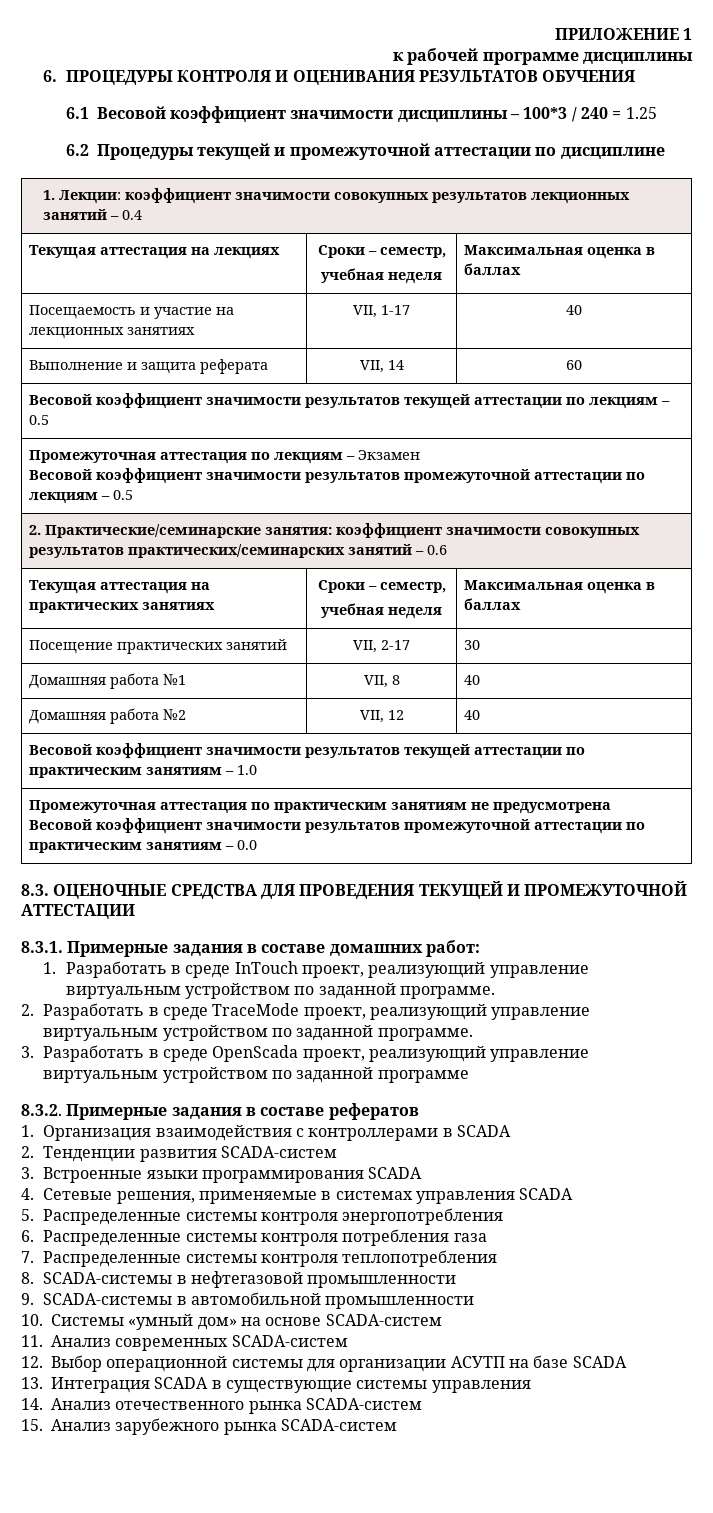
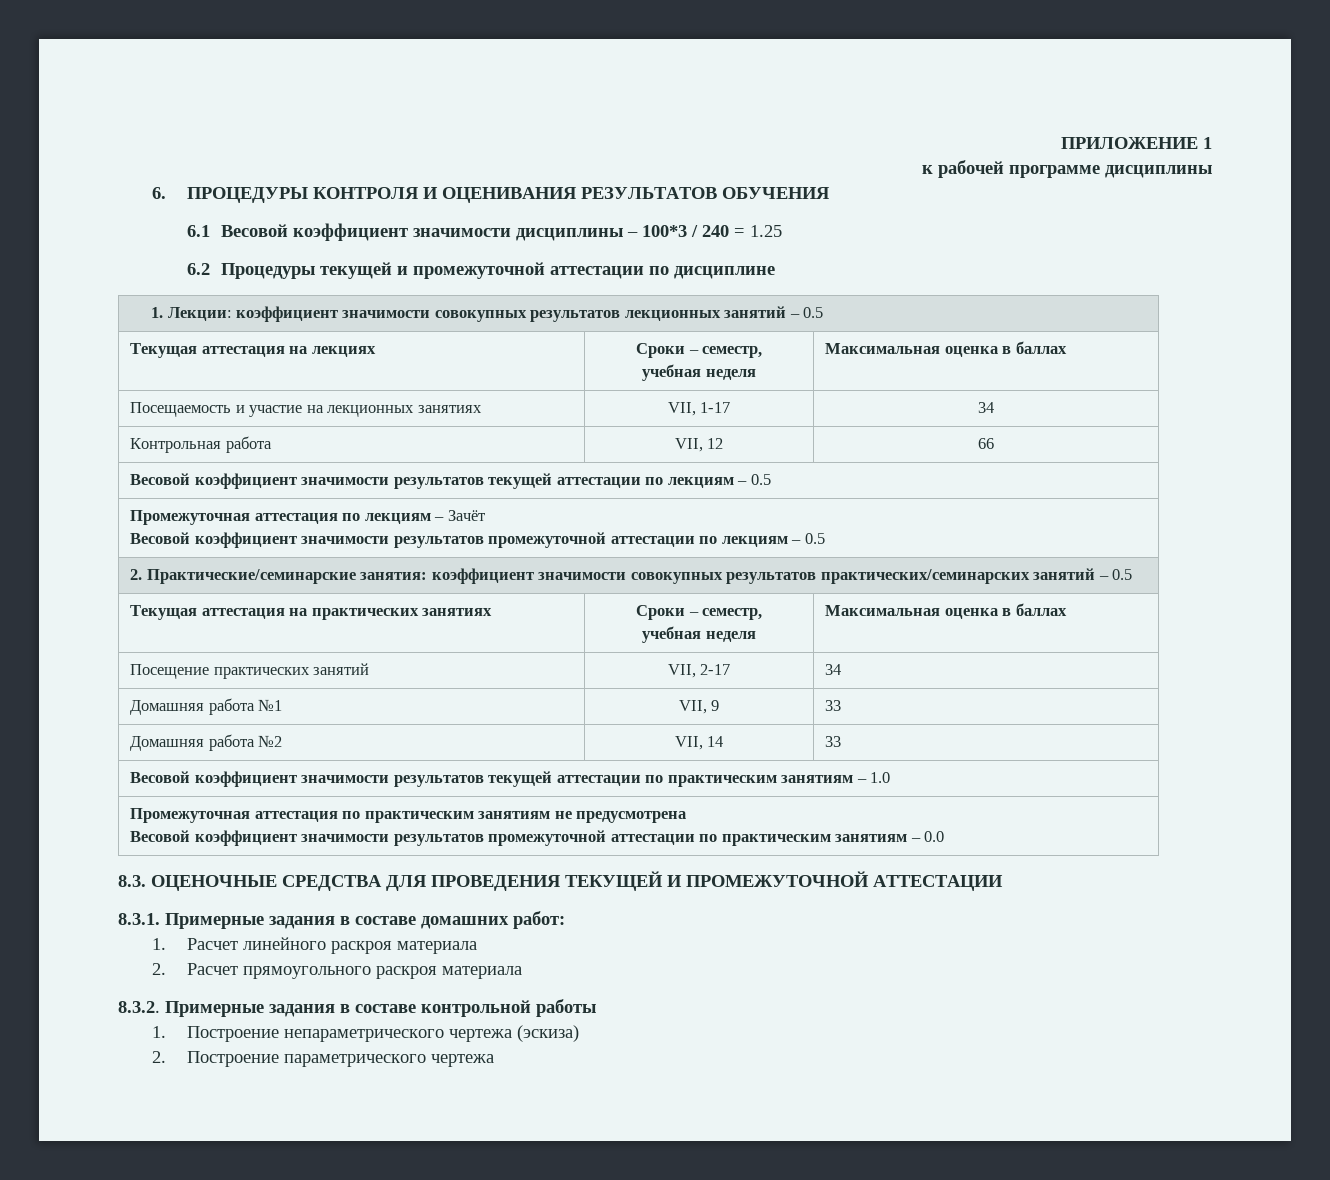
[121,210,142,220] 0.4 -> [803,307,824,318] 0.5
[566,305,582,315] [29,359,269,374] [359,360,404,373] [566,360,582,370] 40 // Выполнение и защита реферата | VII, 14 | 60 -> [978,402,994,413] [130,436,272,453] [674,438,724,452] [978,438,994,449] 34 // Контрольная работа | VII, 12 | 66
[358,450,421,460] Экзамен -> [447,510,485,521] Зачёт
[427,545,448,555] 0.6 -> [1112,569,1133,580] 0.5
[464,640,481,650] 30 -> [825,664,842,675] 34
[391,675,400,685] [464,675,481,685] 8 | 40 -> [711,700,720,711] [825,700,842,711] 9 | 33
[387,710,404,720] [464,710,481,720] 12 | 40 -> [707,736,724,747] [825,736,842,747] 14 | 33
[65,961,589,978] [65,983,495,999] [21,1003,591,1020] [43,1025,473,1041] [21,1045,590,1062] [43,1067,469,1083] Разработать в среде InTouch проект, реализующий управление виртуальным устройством по заданной программе. // 2. Разработать в среде TraceMode проект, реализующий управление виртуальным устройством по заданной программе. // 3. Разработать в среде OpenScada проект, реализующий управление виртуальным устройством по заданной программе -> [186,937,477,954] [152,963,522,979] Расчет линейного раскроя материала // 2. Расчет прямоугольного раскроя материала
[328,1103,419,1120] [21,1125,511,1141] [21,1146,337,1162] [21,1167,423,1183] [21,1188,574,1204] [21,1208,504,1225] [21,1229,487,1246] [21,1250,498,1267] [21,1271,457,1288] [21,1292,475,1309] [21,1314,442,1330] [21,1335,348,1351] [21,1355,627,1372] [21,1377,531,1393] [21,1398,422,1414] [21,1418,397,1435] рефератов // 1. Организация взаимодействия с контроллерами в SCADA // 2. Тенденции развития SCADA-систем // 3. Встроенные языки программирования SCADA // 4. Сетевые решения, применяемые в системах управления SCADA // 5. Распределенные системы контроля энергопотребления // 6. Распределенные системы контроля потребления газа // 7. Распределенные системы контроля теплопотребления // 8. SCADA-системы в нефтегазовой промышленности // 9. SCADA-системы в автомобильной промышленности // 10. Системы «умный дом» на основе SCADA-систем // 11. Анализ современных SCADA-систем // 12. Выбор операционной системы для организации АСУТП на базе SCADA // 13. Интеграция SCADA в существующие системы управления // 14. Анализ отечественного рынка SCADA-систем // 15. Анализ зарубежного рынка SCADA-систем -> [421,999,596,1017] [152,1025,579,1042] [152,1051,494,1067] контрольной работы // 1. Построение непараметрического чертежа (эскиза) // 2. Построение параметрического чертежа

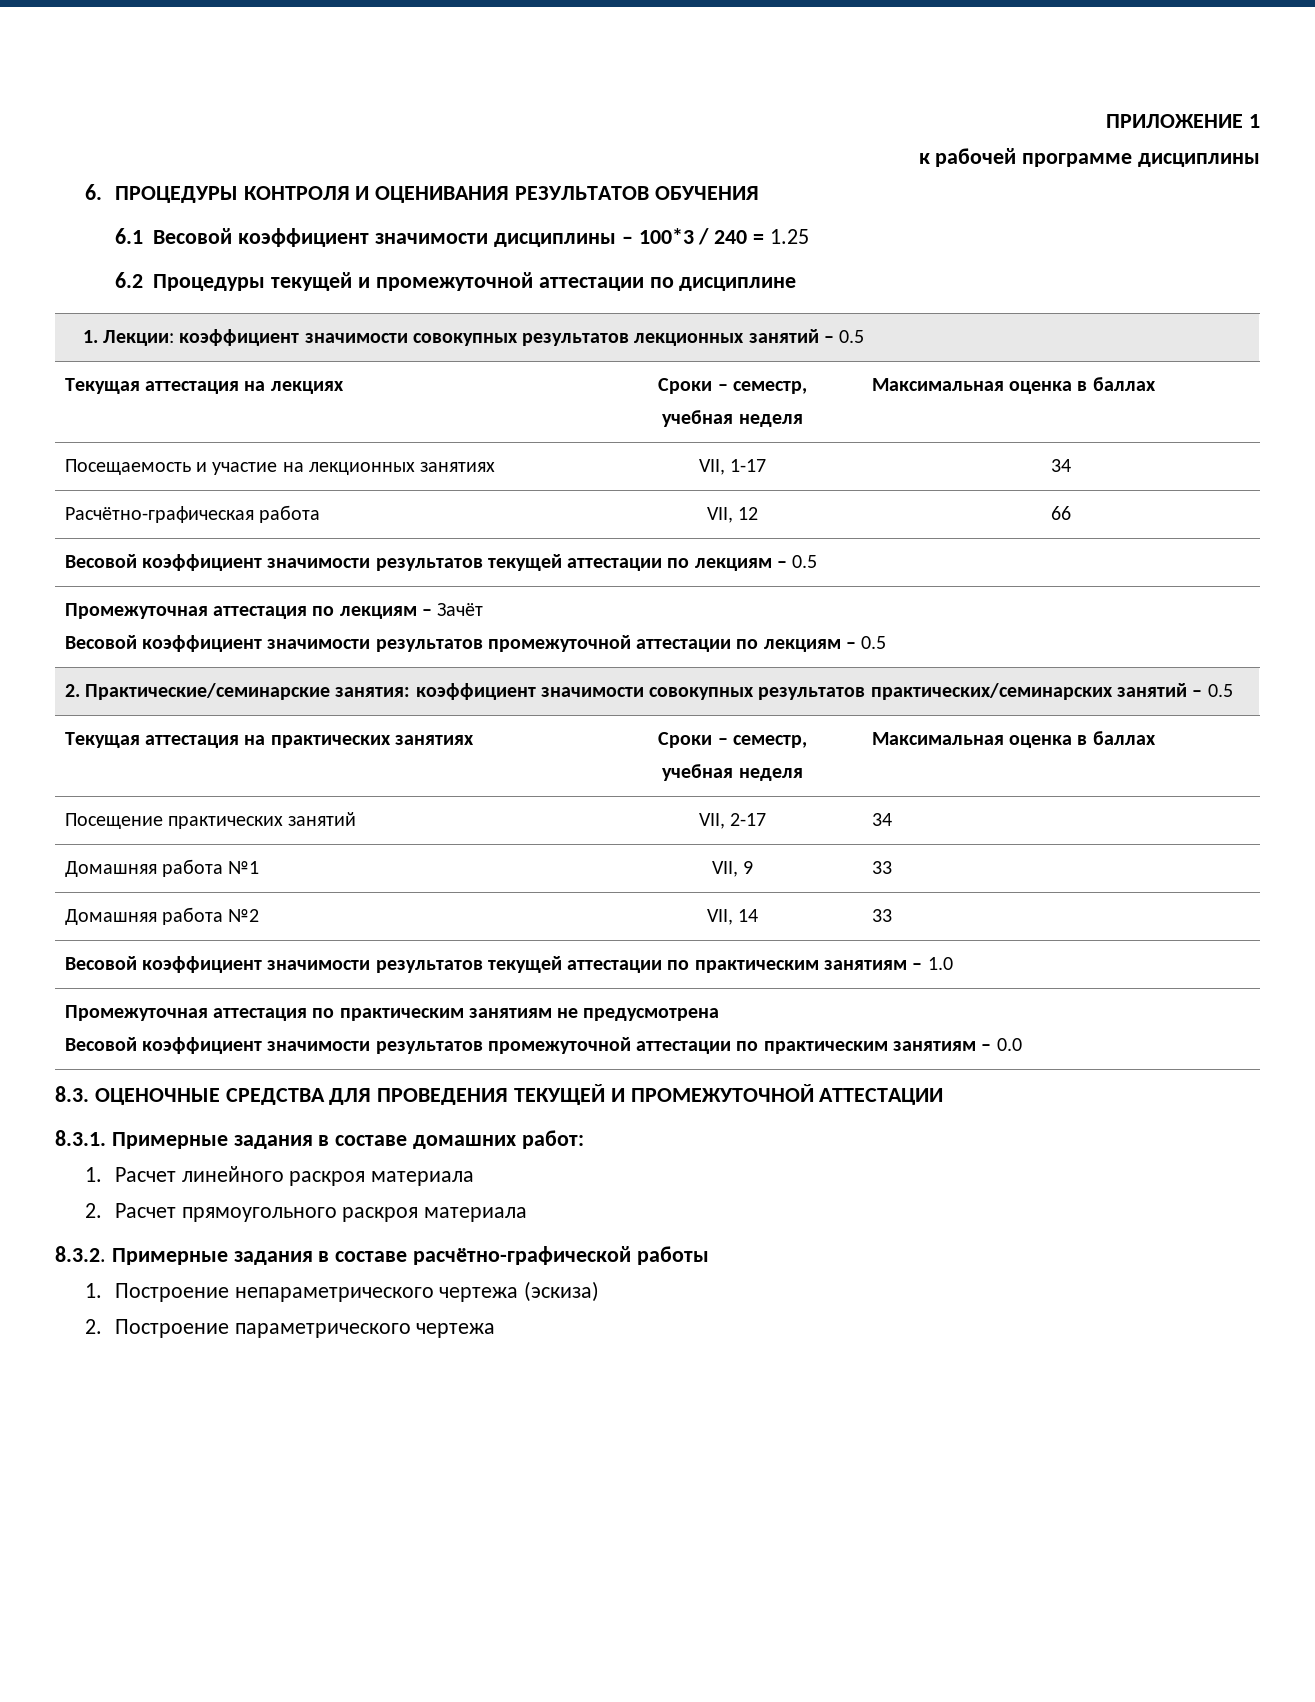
[130,438,222,453] Контрольная -> [64,506,254,523] Расчётно-графическая
[421,1000,531,1017] контрольной -> [413,1246,632,1265] расчётно-графической

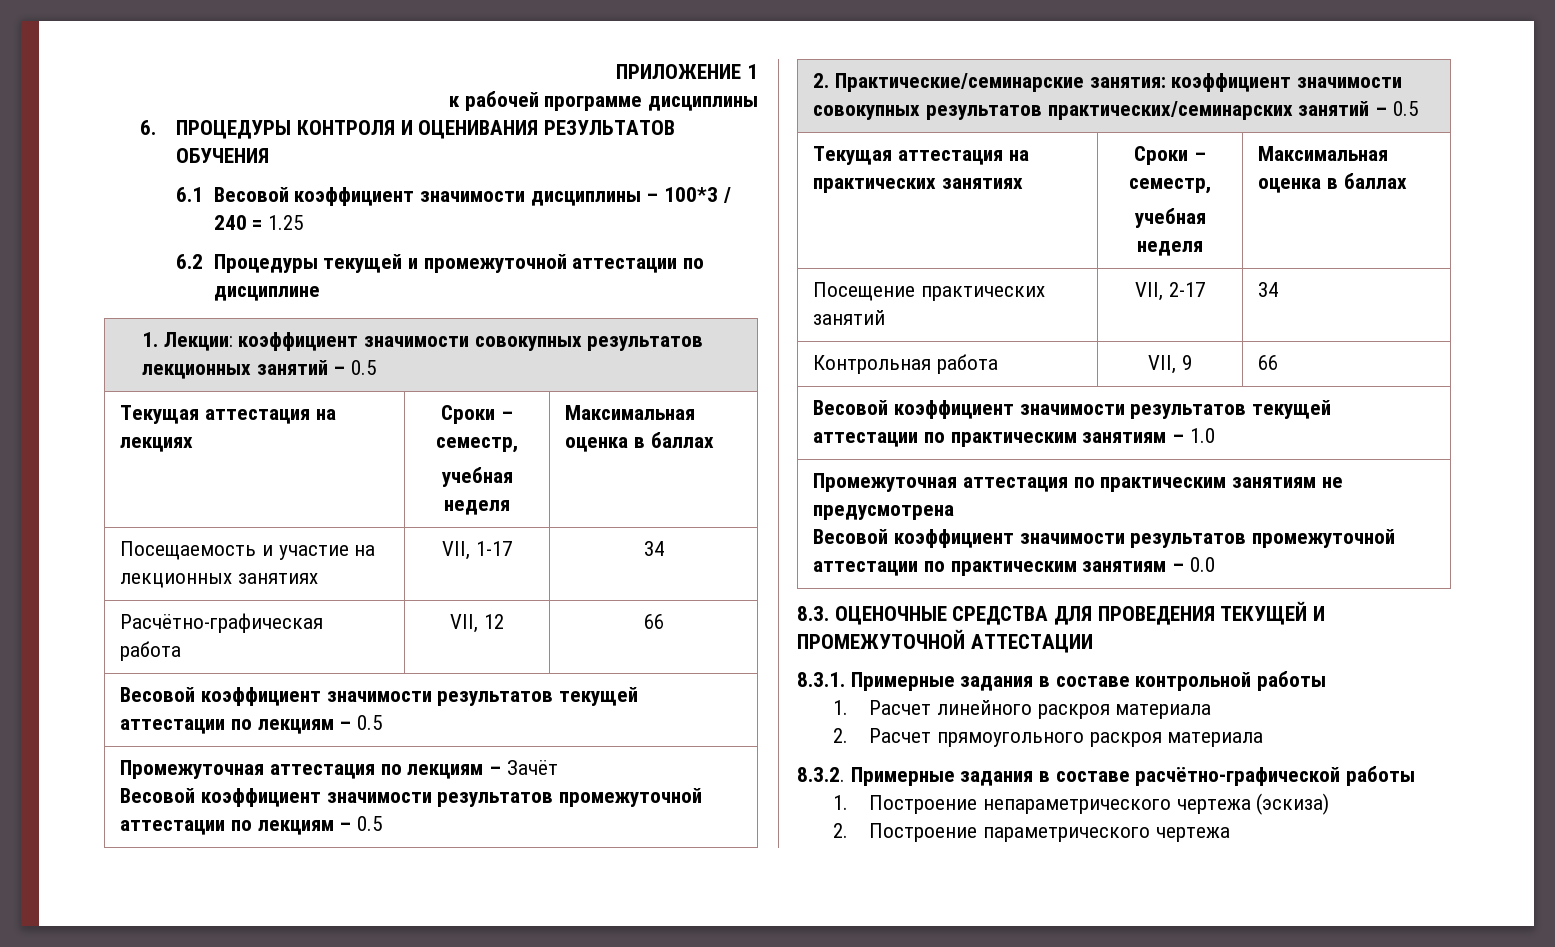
[64,859,260,877] Домашняя работа №1 -> [813,354,998,374] Контрольная работа
[871,861,892,874] [64,907,260,925] [706,909,759,925] [871,909,892,922] 33 // Домашняя работа №2 | VII, 14 | 33 -> [1258,355,1279,370] 66
[413,1130,584,1149] домашних работ: -> [1135,671,1327,691] контрольной работы

